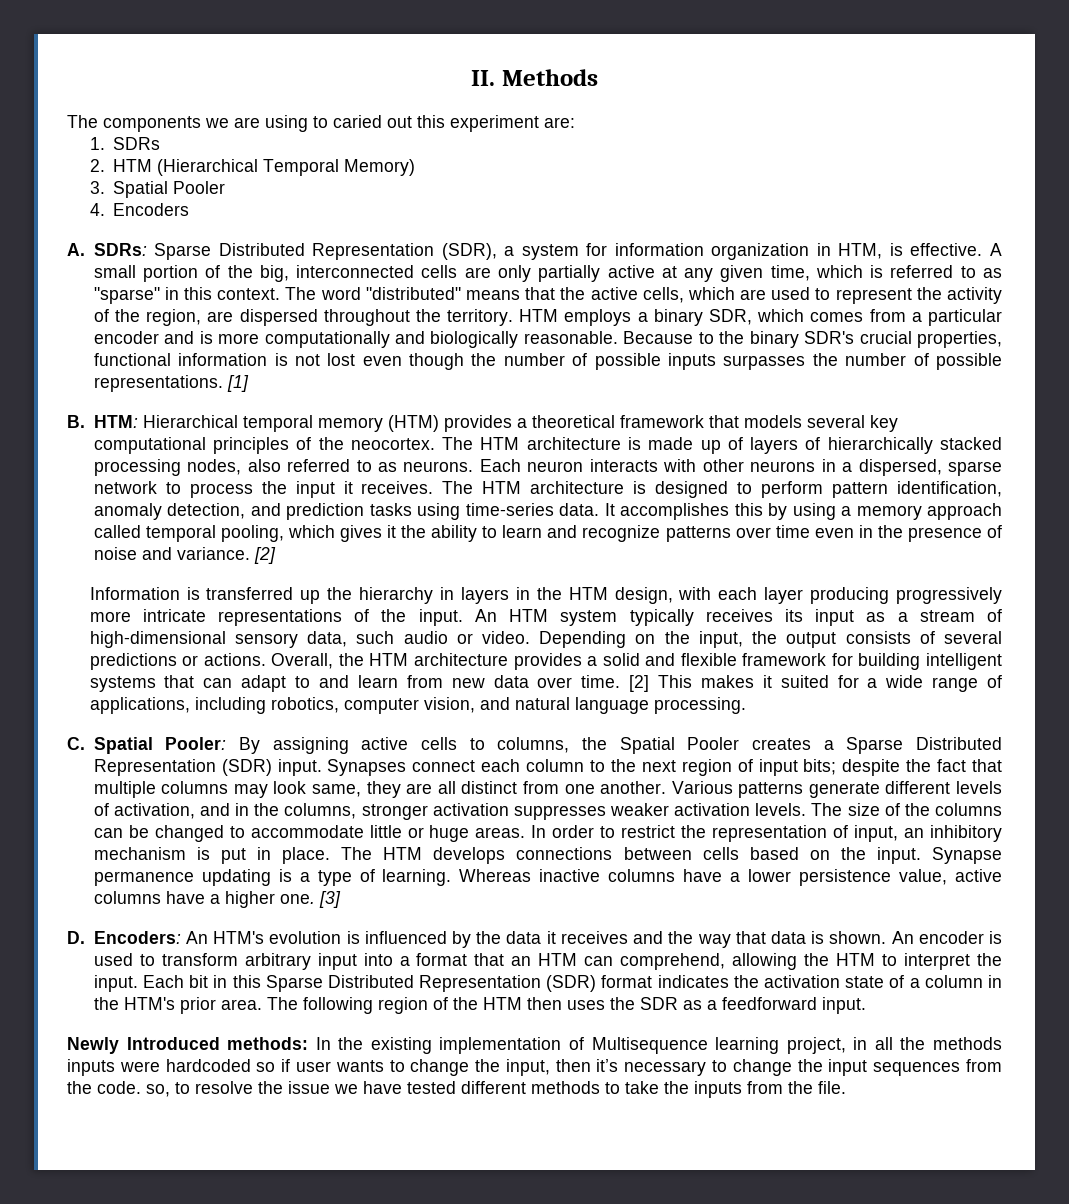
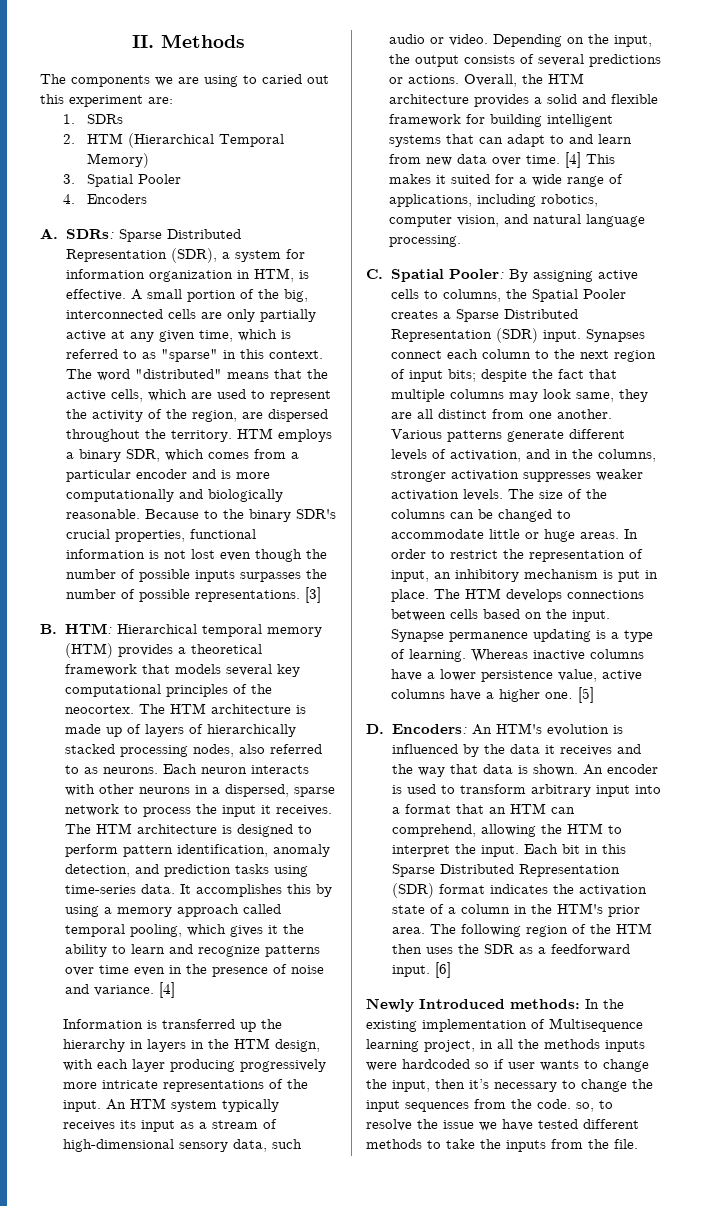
[226,375,249,392] [1] -> [304,587,321,603] [3]
[253,547,276,564] [2] -> [158,982,175,998] [4]
[629,675,650,692] [2] -> [565,152,582,168] [4]
[318,891,341,908] [3] -> [577,687,594,703] [5]
(866, 1005) none -> [434,962,451,978] [6]

